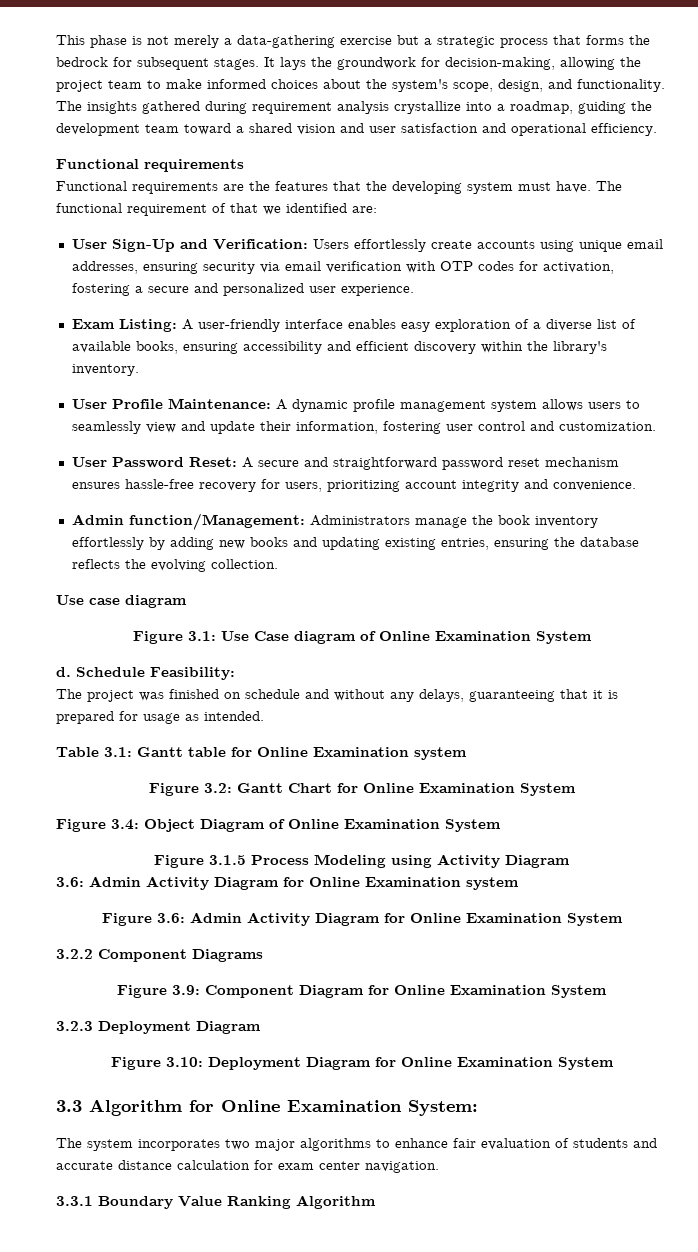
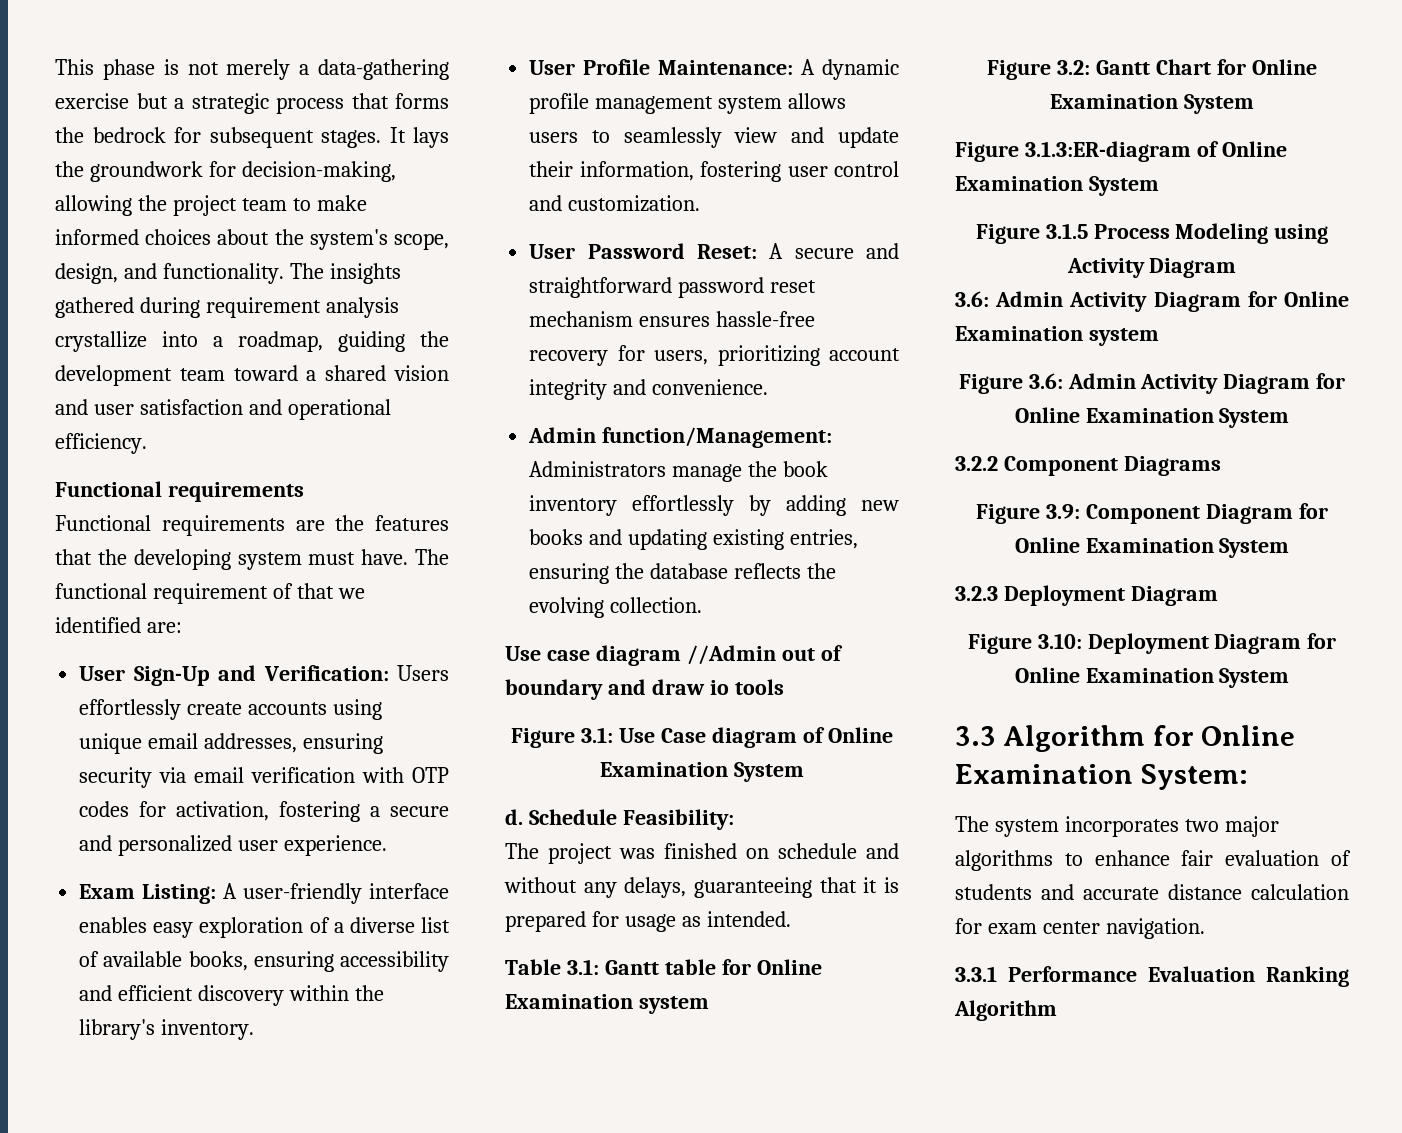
(187, 601) none -> [686,645,843,665] [505,679,784,700] //Admin out of boundary and draw io tools
[111,819,265,832] 3.4: Object Diagram -> [1024,141,1191,162] 3.1.3:ER-diagram
[98,1196,222,1209] Boundary Value -> [1008,966,1255,982] Performance Evaluation

